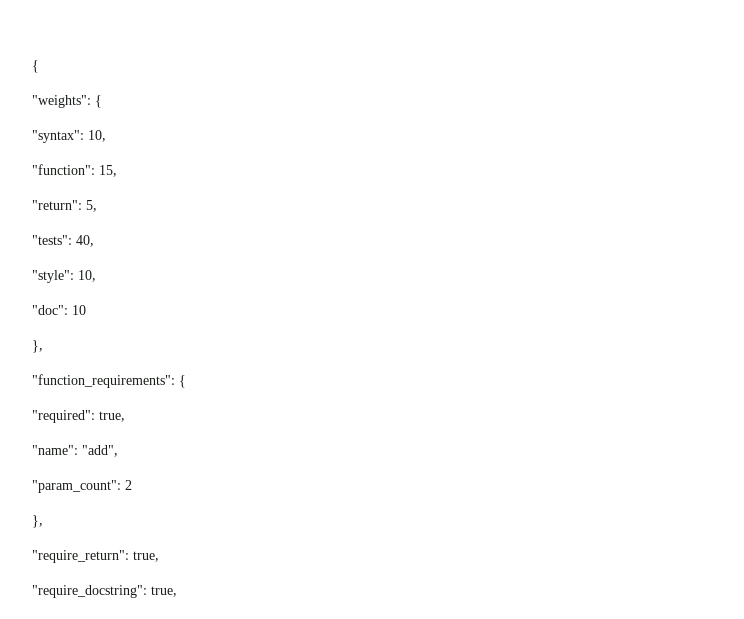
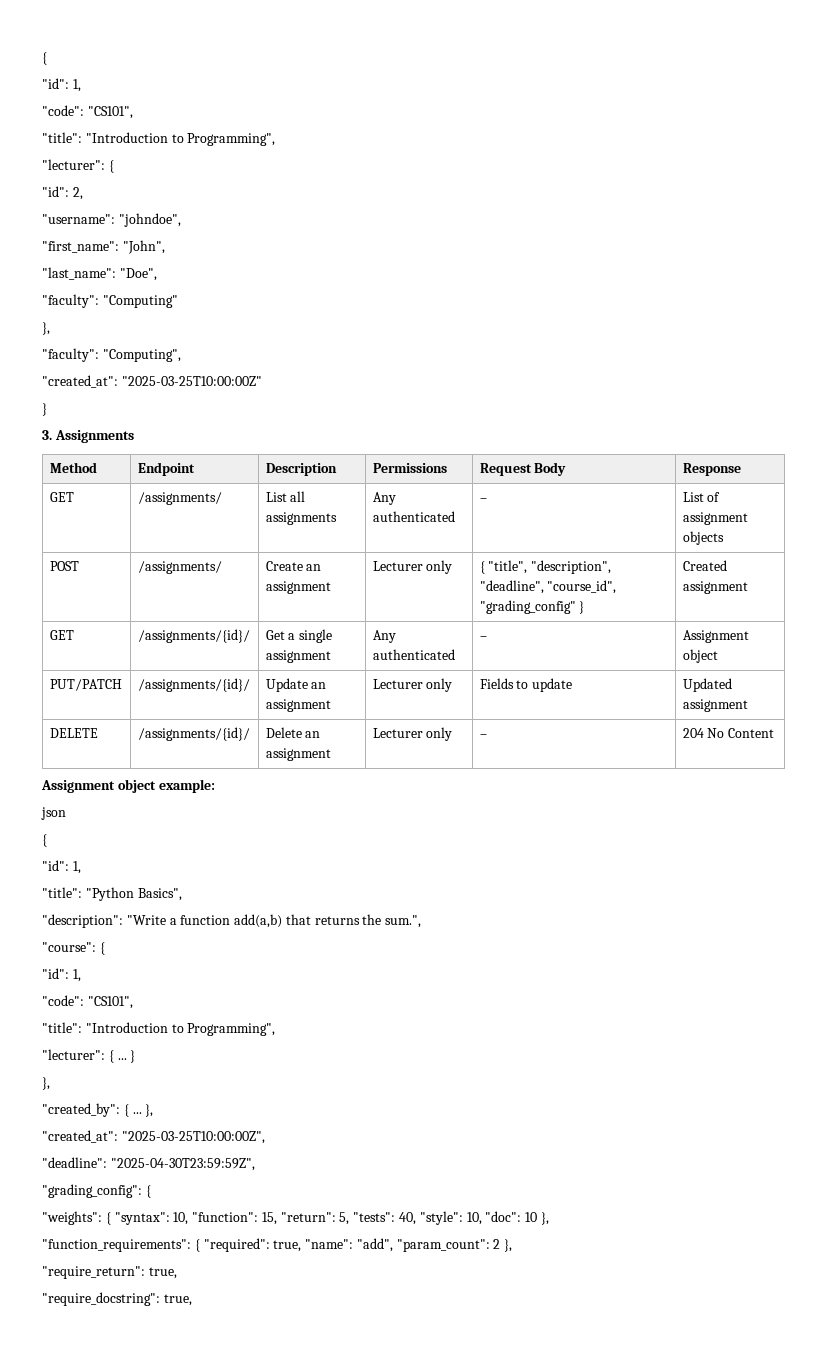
[32,60,39,73] { -> [42,52,47,65] [42,78,81,92] [42,105,133,119] [42,132,276,146] [42,159,114,173] [42,186,83,200] [42,213,181,227] [42,240,165,254] [42,267,157,281] [42,294,178,308] [42,322,50,335] [42,348,181,362] [42,375,262,388] [42,403,47,416] [42,430,134,443] [49,462,97,473] [137,462,195,476] [265,463,337,476] [372,463,447,473] [479,462,567,476] [682,463,741,476] [49,492,74,502] [137,492,222,505] [265,491,306,502] [265,512,337,525] [372,492,396,505] [372,511,455,522] [479,498,487,502] [682,492,721,502] [682,512,748,525] [682,531,724,545] [49,561,79,571] [137,561,222,574] [265,561,322,571] [265,581,331,594] [372,560,453,574] [479,560,612,574] [479,580,617,594] [479,600,585,614] [682,560,727,571] [682,581,748,594] [49,630,74,640] [137,629,250,643] [265,629,333,643] [265,650,331,663] [372,630,396,643] [372,649,455,660] [479,636,487,640] [682,630,749,643] [682,649,718,663] [49,679,122,691] [137,678,250,692] [265,678,327,692] [265,699,331,712] [372,678,453,692] [479,678,573,692] [682,678,732,692] [682,699,748,712] [49,728,98,738] [137,727,250,741] [265,727,321,738] [265,748,331,761] [372,727,453,741] [479,734,487,738] [682,728,775,738] [41,779,215,793] [41,807,66,820] [42,834,47,847] [42,860,81,874] [42,887,182,901] [42,914,422,928] [42,942,105,955] [42,968,81,982] [42,995,133,1009] [42,1022,276,1036] [42,1049,136,1063] [42,1077,50,1090] [42,1103,154,1117] [42,1130,265,1144] [42,1157,255,1171] [42,1184,151,1198] { // "id": 1, // "code": "CS101", // "title": "Introduction to Programming", // "lecturer": { // "id": 2, // "username": "johndoe", // "first_name": "John", // "last_name": "Doe", // "faculty": "Computing" // }, // "faculty": "Computing", // "created_at": "2025-03-25T10:00:00Z" // } // 3. Assignments // Method | Endpoint | Description | Permissions | Request Body | Response // GET | /assignments/ | List all assignments | Any authenticated | – | List of assignment objects // POST | /assignments/ | Create an assignment | Lecturer only | { "title", "description", "deadline", "course_id", "grading_config" } | Created assignment // GET | /assignments/{id}/ | Get a single assignment | Any authenticated | – | Assignment object // PUT/PATCH | /assignments/{id}/ | Update an assignment | Lecturer only | Fields to update | Updated assignment // DELETE | /assignments/{id}/ | Delete an assignment | Lecturer only | – | 204 No Content // Assignment object example: // json // { // "id": 1, // "title": "Python Basics", // "description": "Write a function add(a,b) that returns the sum.", // "course": { // "id": 1, // "code": "CS101", // "title": "Introduction to Programming", // "lecturer": { ... } // }, // "created_by": { ... }, // "created_at": "2025-03-25T10:00:00Z", // "deadline": "2025-04-30T23:59:59Z", // "grading_config": {
(102, 101) // -> (111, 1218) none
(106, 136) // -> (189, 1218) none
(117, 171) // -> (277, 1218) none
(97, 206) // -> (350, 1218) none
(94, 241) // -> (417, 1218) none
(96, 276) // -> (482, 1218) none
(86, 310) // -> (538, 1217) none
(186, 381) // -> (200, 1245) none
(125, 416) // -> (302, 1246) none
(118, 451) // -> (393, 1245) none
(132, 485) // -> (501, 1244) none

